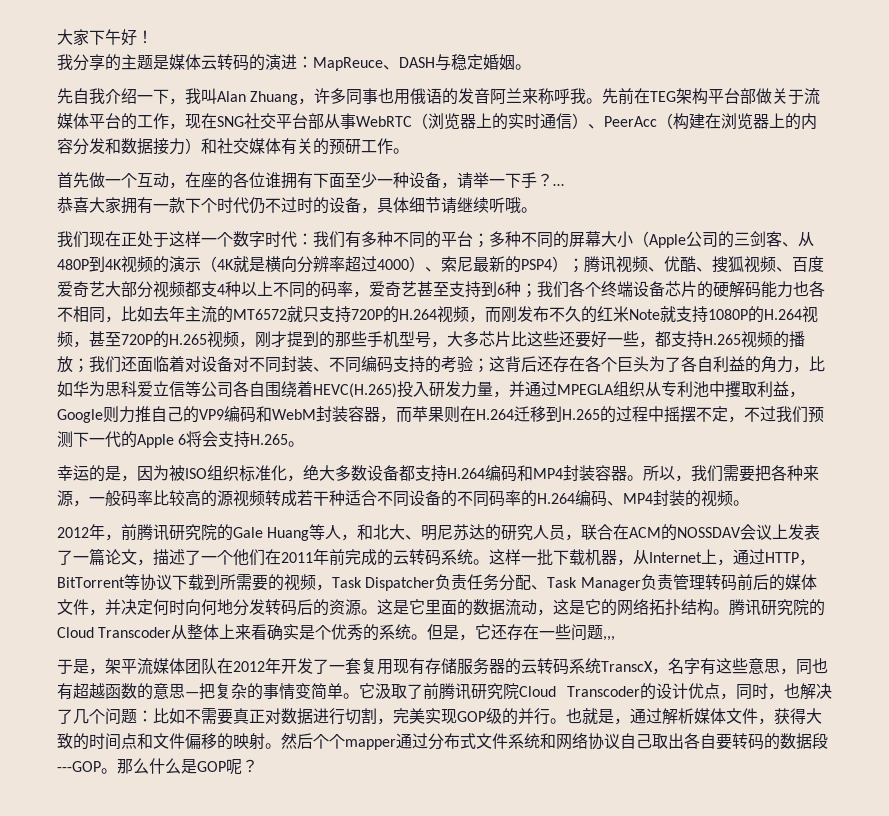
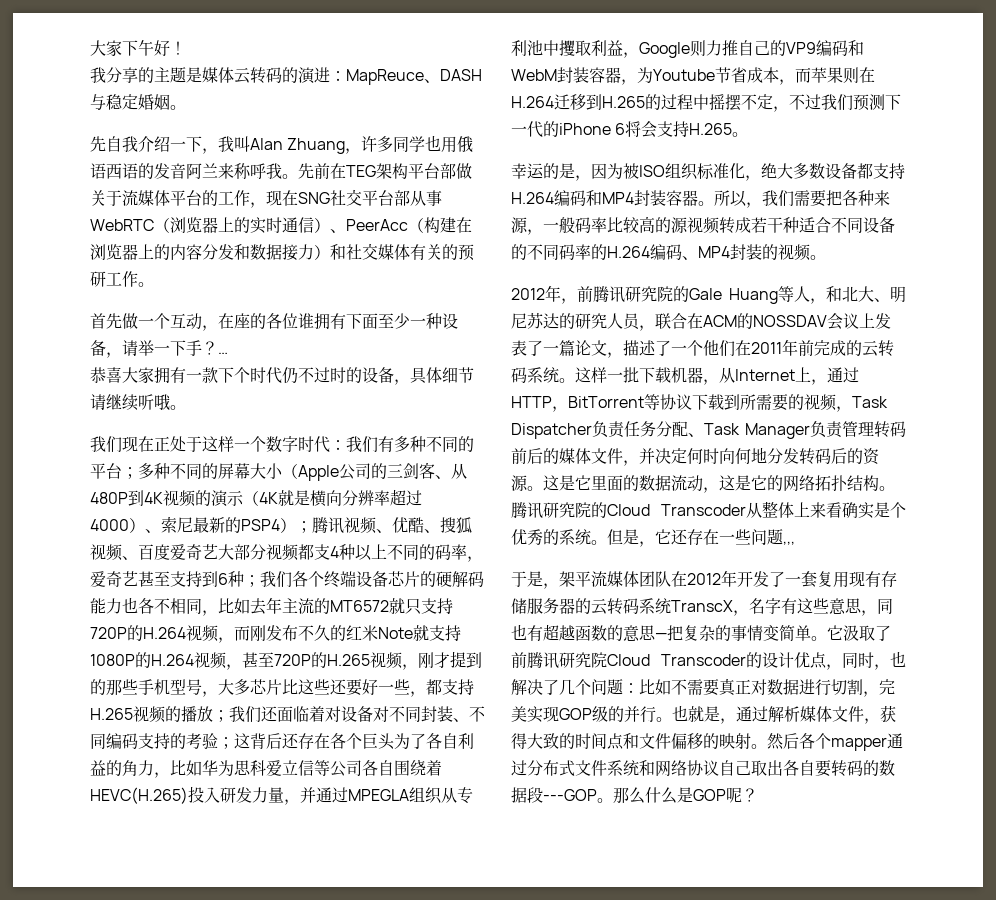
[362,88,379,104] 事 -> [409,136,426,152] 学
(443, 96) none -> [106,163,138,179] 西语
(396, 419) none -> [637,67,795,85] 为Youtube节省成本，
[137,434,174,448] Apple -> [559,123,611,135] iPhone
[313,734,329,749] 个 -> [799,733,815,749] 各

